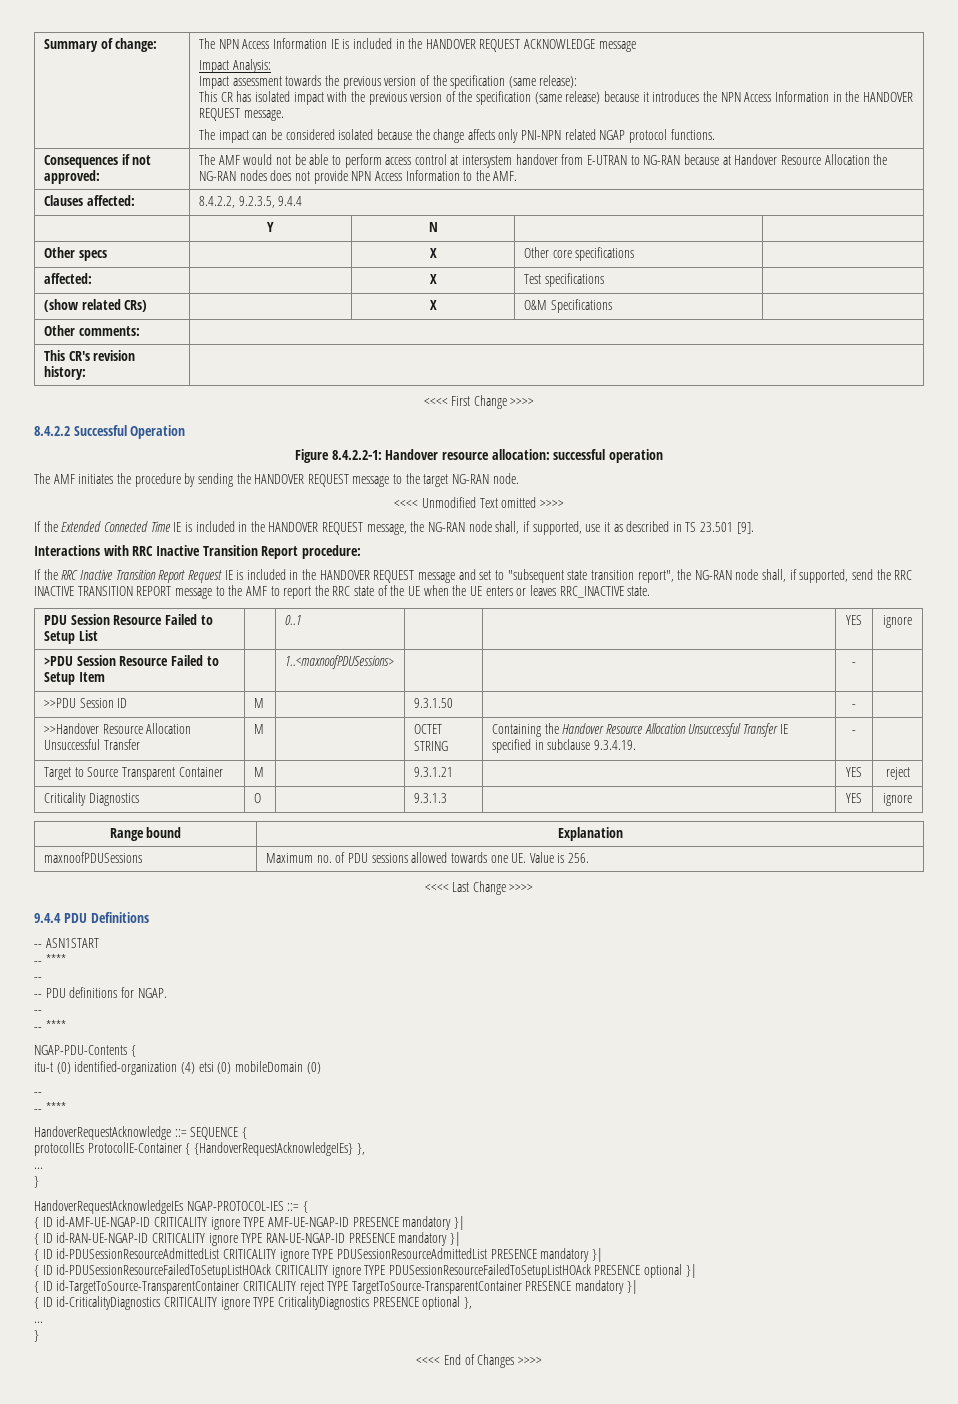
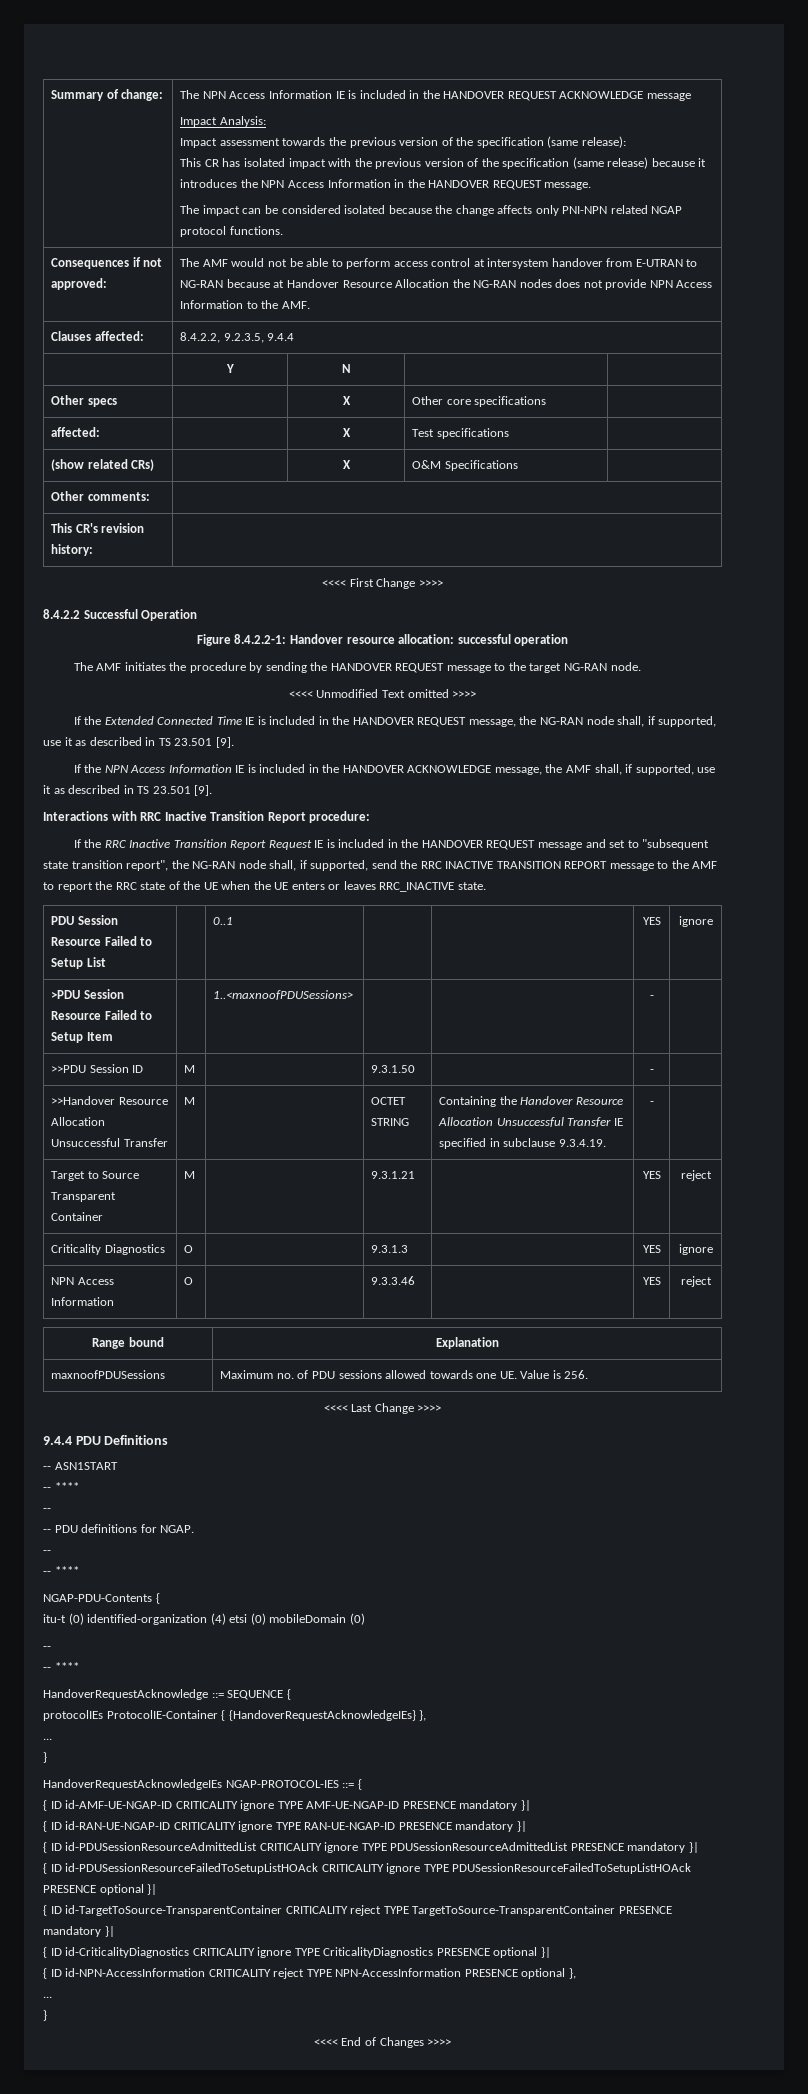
(754, 528) none -> [73,764,716,775] [43,785,213,796] // If the NPN Access Information IE is included in the HANDOVER ACKNOWLEDGE message, the AMF shall, if supported, use it as described in TS 23.501 [9].
(912, 799) none -> [51,1277,114,1285] [51,1297,115,1306] [184,1277,194,1285] [371,1276,416,1285] [642,1277,661,1285] [680,1276,712,1287] // NPN Access Information | O | | 9.3.3.46 | | YES | reject
(461, 1303) none -> [540,1947,551,1958] [43,1968,566,1979] }| // { ID id-NPN-AccessInformation CRITICALITY reject TYPE NPN-AccessInformation PRESENCE optional

